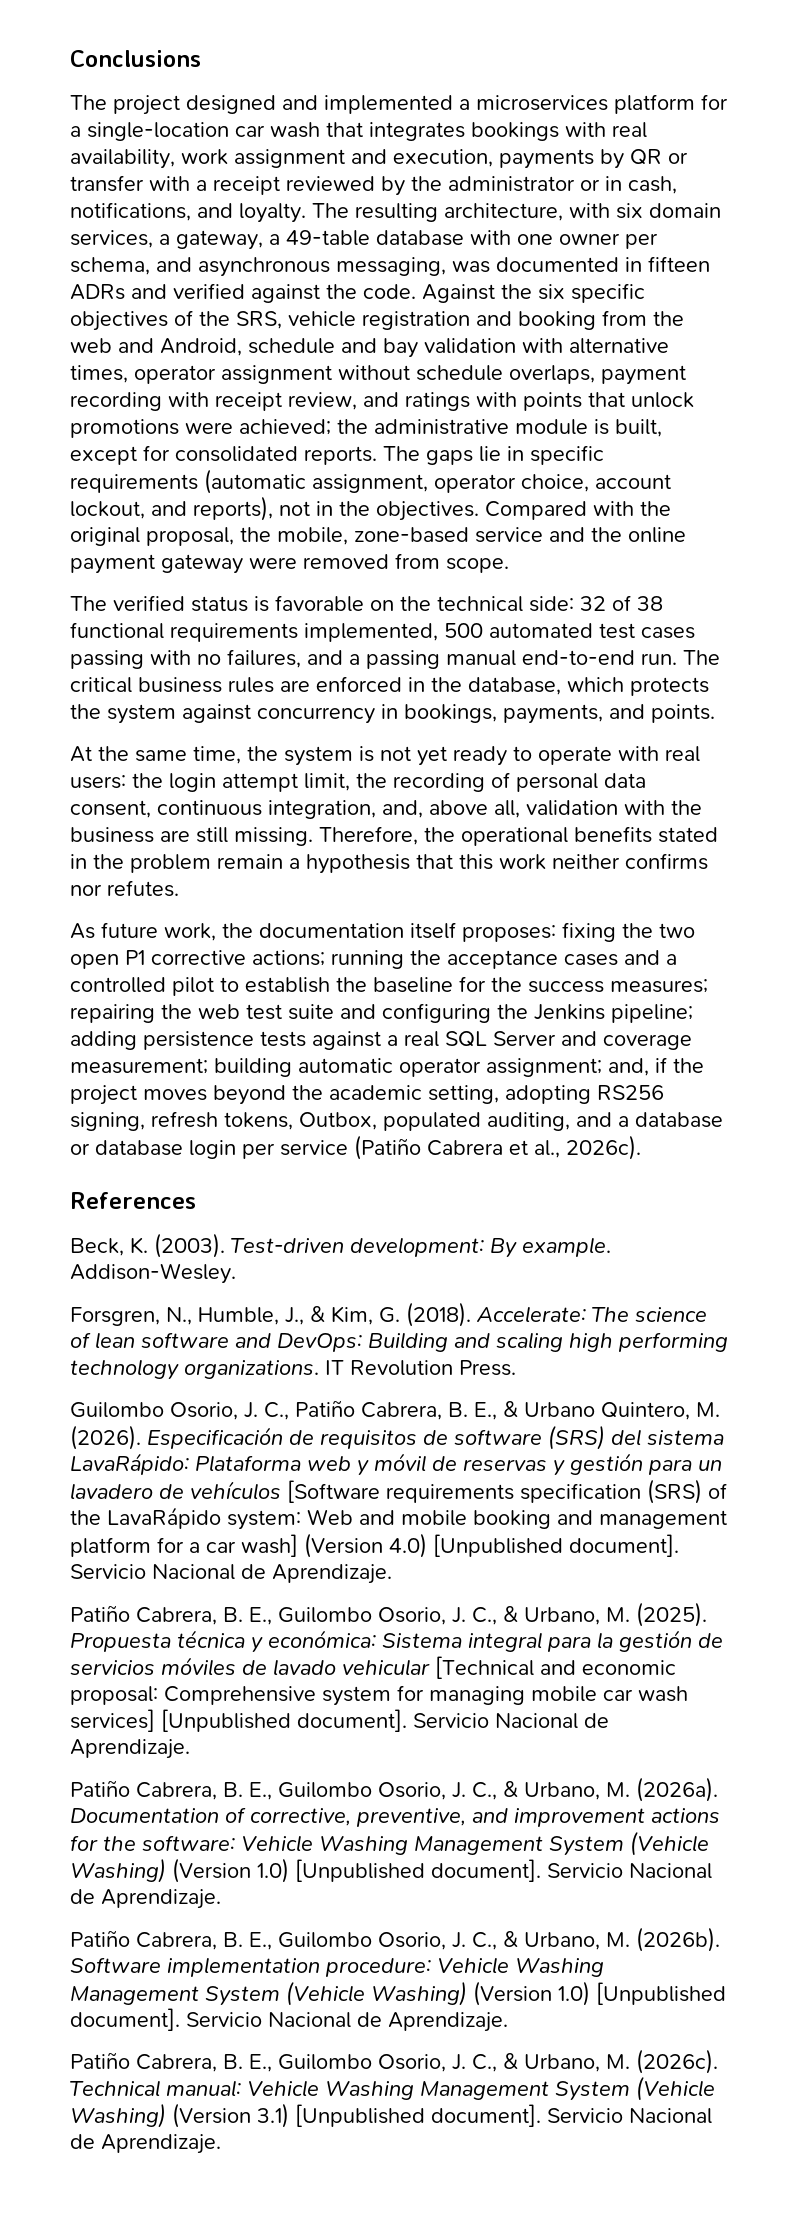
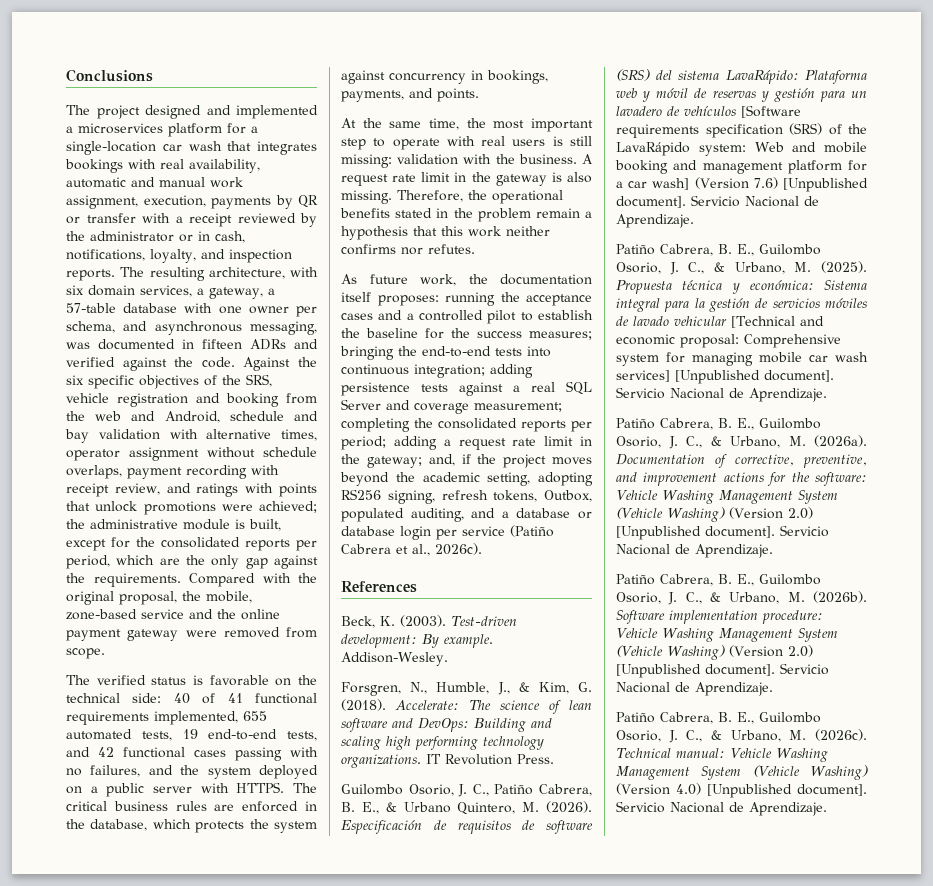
[181,149,387,168] work assignment and -> [66,177,243,188] [66,195,138,209] automatic and manual work assignment,
[197,203,306,223] and loyalty. -> [150,249,292,263] [66,269,115,281] loyalty, and inspection reports.
[286,230,370,246] 49-table -> [66,303,116,313] 57-table
[175,445,604,465] [70,469,671,494] [70,496,479,521] consolidated reports. The gaps lie in specific requirements (automatic assignment, operator choice, account lockout, and reports), not in the objectives. -> [136,537,317,551] [66,555,318,569] [66,573,181,587] the consolidated reports per period, which are the only gap against the requirements.
[580,595,663,611] [70,622,635,642] 32 of 38 functional requirements implemented, 500 automated test -> [173,693,317,704] [66,711,267,725] [66,729,317,741] [66,747,185,758] 40 of 41 functional requirements implemented, 655 automated tests, 19 end-to-end tests, and 42 functional
[349,650,677,669] a passing manual end-to-end run. -> [180,765,318,779] [66,782,285,797] the system deployed on a public server with HTTPS.
[284,746,700,766] [70,772,646,792] [70,800,702,819] [70,827,228,843] system is not yet ready to operate with real users: the login attempt limit, the recording of personal data consent, continuous integration, and, above all, validation with the business are still -> [493,118,593,132] [341,136,592,150] [341,154,593,168] [341,172,592,186] most important step to operate with real users is still missing: validation with the business. A request rate limit in the gateway is also
[562,922,695,942] [70,950,325,969] fixing the two open P1 corrective actions; -> (439, 300) none
[70,1003,693,1023] repairing the web test suite and configuring the Jenkins pipeline; -> [340,346,551,360] [341,364,485,378] bringing the end-to-end tests into continuous integration;
[214,1058,602,1077] building automatic operator assignment; -> [341,418,592,432] [341,436,592,450] [341,454,422,468] completing the consolidated reports per period; adding a request rate limit in the gateway;
[389,1533,427,1558] 4.0) -> [753,177,778,189] 7.6)
[257,1858,289,1883] 1.0) -> [787,507,813,519] 2.0)
[558,1981,590,2006] 1.0) -> [787,645,813,657] 2.0)
[257,2103,289,2128] 3.1) -> [675,783,701,795] 4.0)

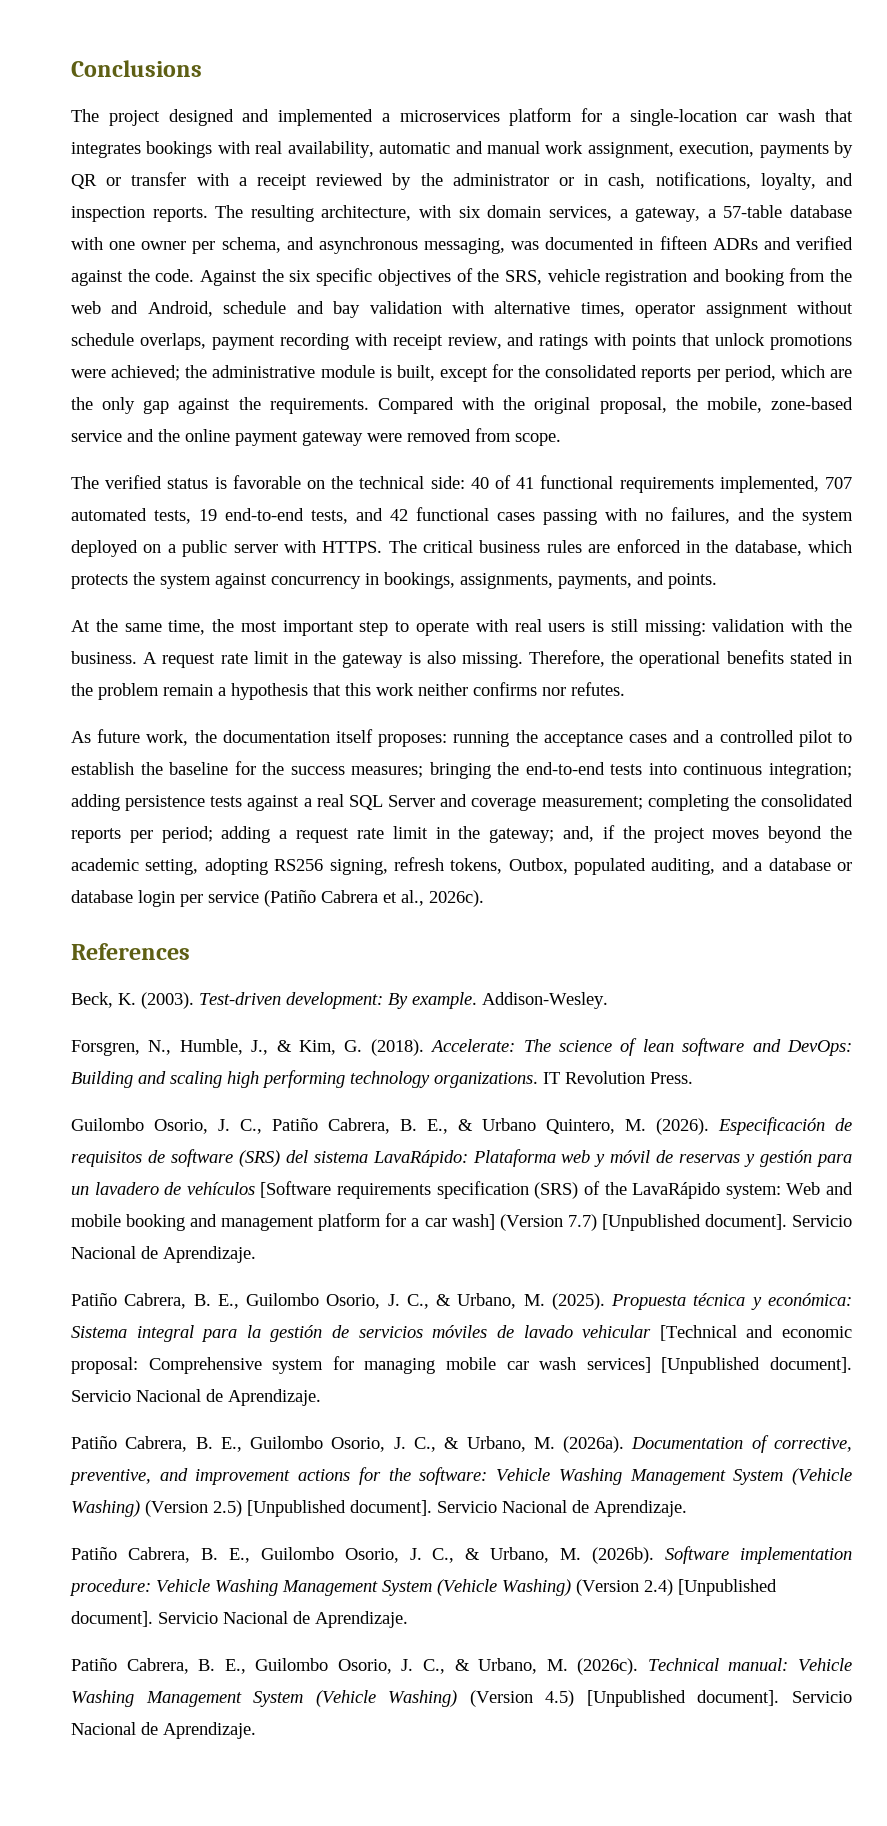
[243,711,267,721] 655 -> [825,477,852,489] 707
(548, 77) none -> [460,573,553,589] assignments,
[753,177,778,189] 7.6) -> [567,1214,597,1231] 7.7)
[787,507,813,519] 2.0) -> [213,1500,242,1517] 2.5)
[787,645,813,657] 2.0) -> [644,1579,673,1596] 2.4)
[675,783,701,795] 4.0) -> [545,1690,575,1707] 4.5)

